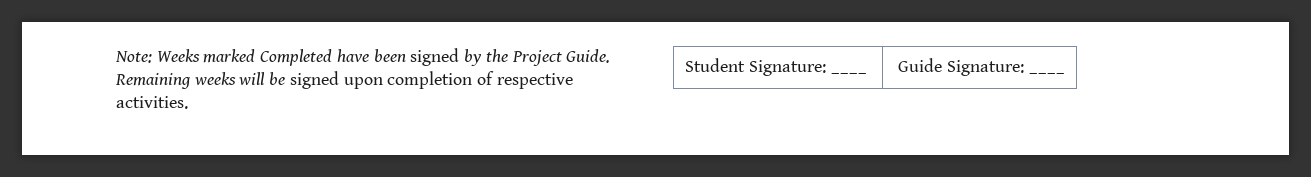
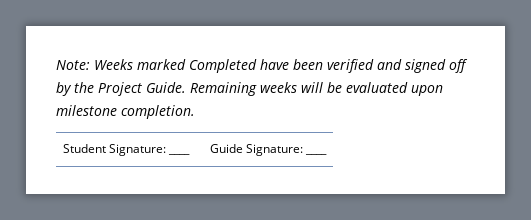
[410,48,460,66] signed -> [327,59,468,73] verified and signed off
[289,71,573,89] [116,96,188,109] signed upon completion of respective activities. -> [346,82,443,96] [56,105,195,119] evaluated upon milestone completion.

